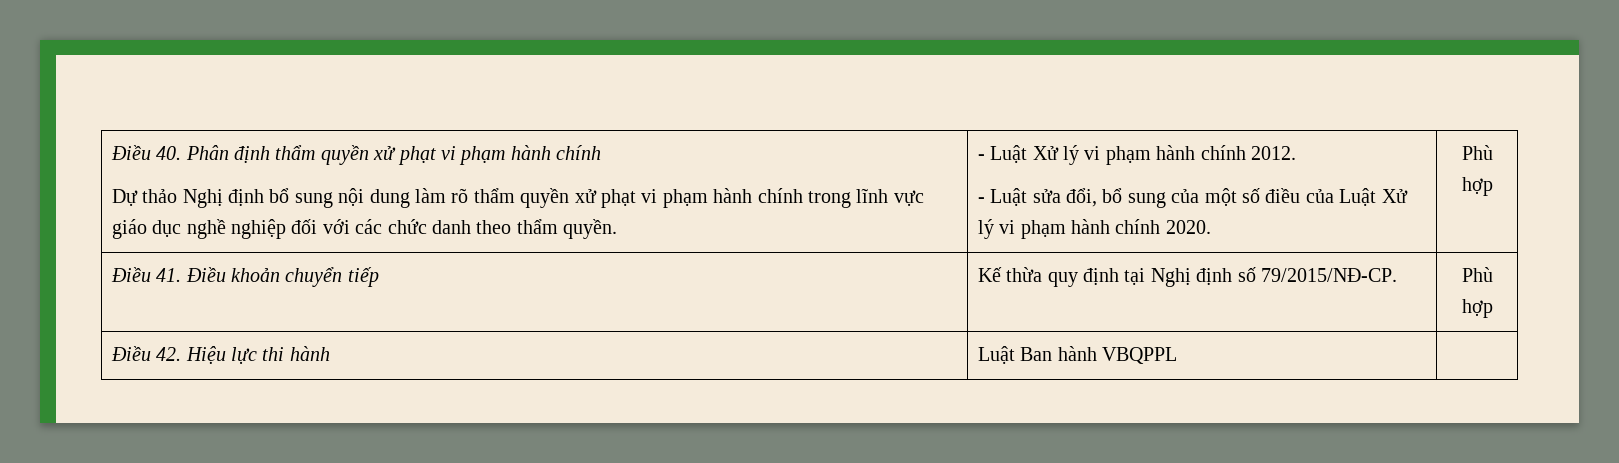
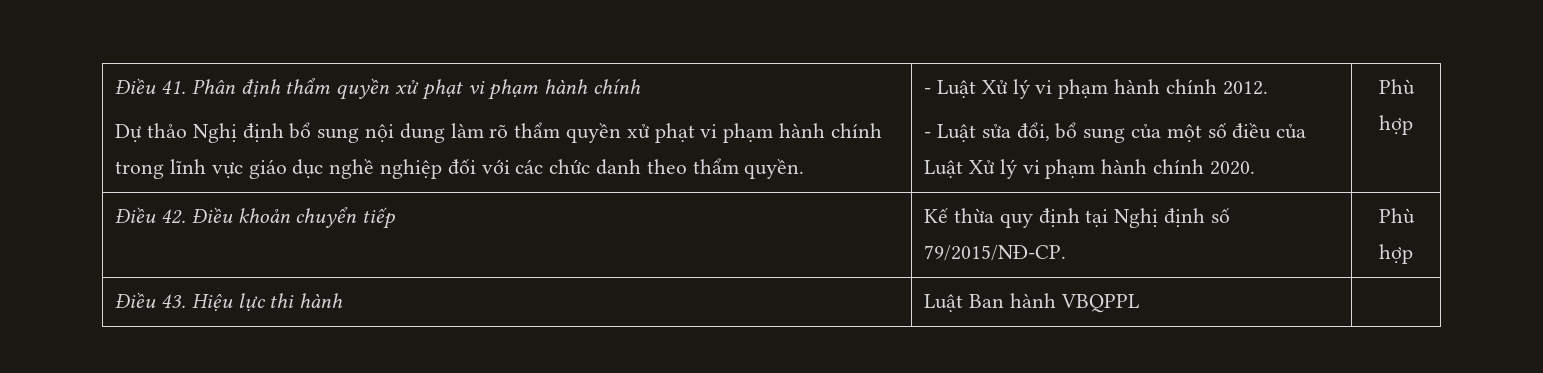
[110,145,182,160] Điều 40. -> [115,78,186,94] Điều 41.
[156,268,182,282] 41. -> [160,209,186,224] 42.
[156,347,182,361] 42. -> [160,294,186,308] 43.

